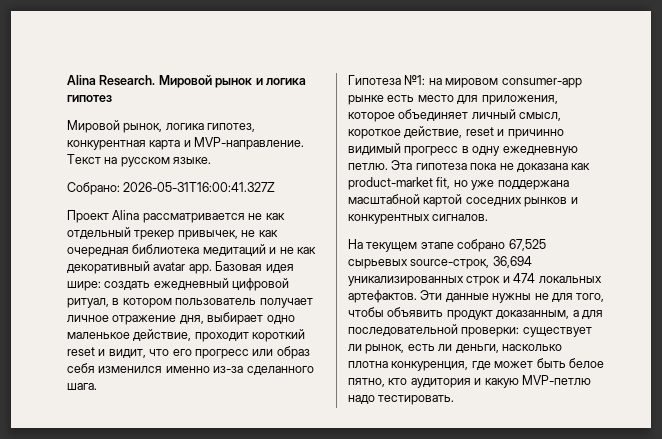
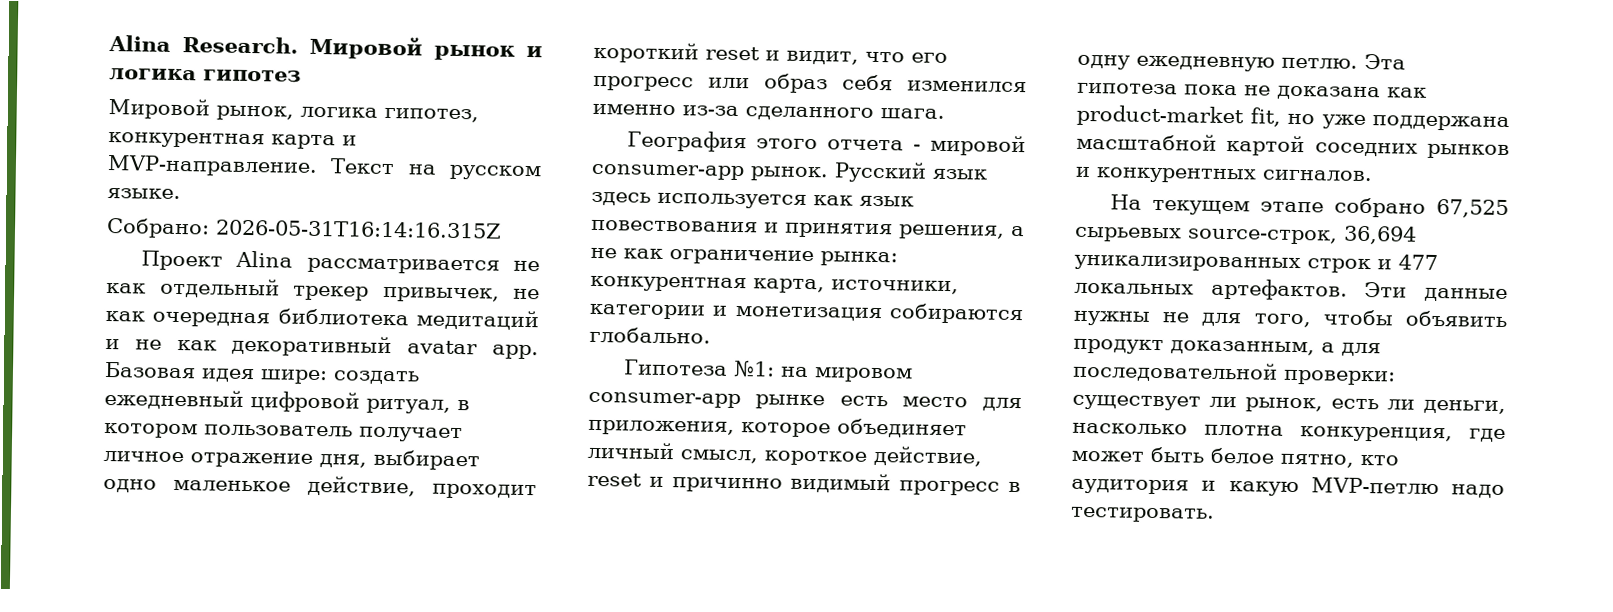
[123,182,276,192] 2026-05-31T16:00:41.327Z -> [215,219,502,239] 2026-05-31T16:14:16.315Z
(97, 386) none -> [627,130,1026,157] [591,161,987,183] [591,191,914,209] [591,219,1025,240] [590,247,898,267] [590,275,959,295] [589,303,1024,325] [589,326,711,344] // География этого отчета - мировой consumer-app рынок. Русский язык здесь используется как язык повествования и принятия решения, а не как ограничение рынка: конкурентная карта, источники, категории и монетизация собираются глобально.
[513,273,536,283] 474 -> [1398,254,1438,271] 477

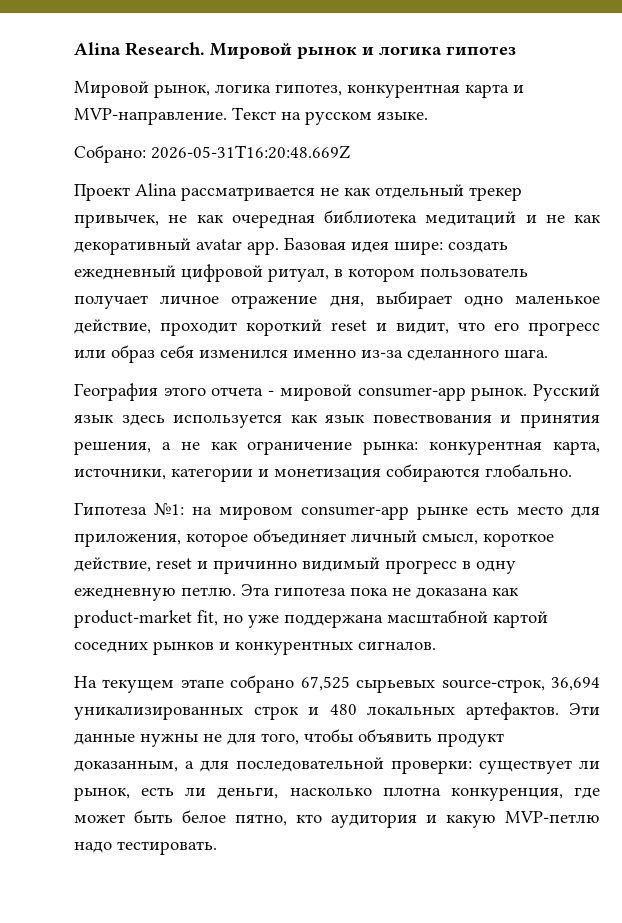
[215,219,502,239] 2026-05-31T16:14:16.315Z -> [151,145,350,159] 2026-05-31T16:20:48.669Z
[1398,254,1438,271] 477 -> [329,704,357,715] 480

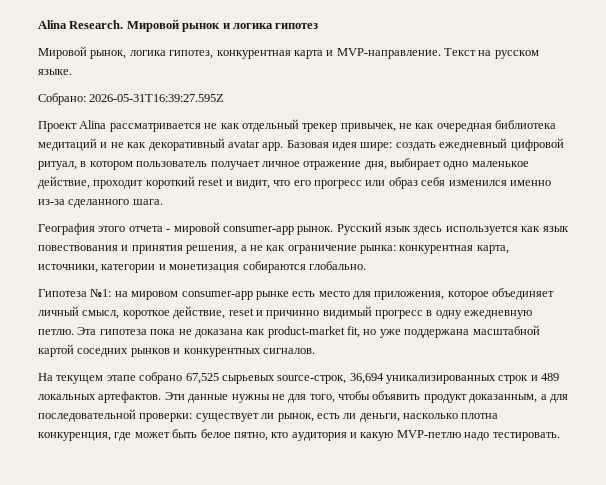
[151,145,350,159] 2026-05-31T16:20:48.669Z -> [89,94,225,102] 2026-05-31T16:39:27.595Z
[329,704,357,715] 480 -> [541,373,560,381] 489

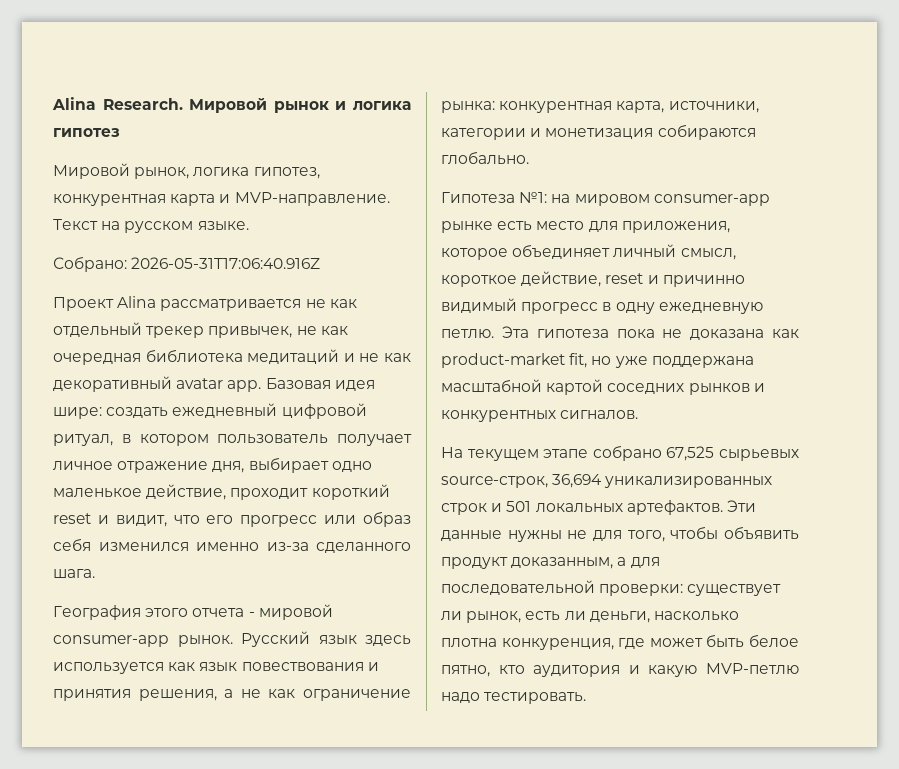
[89,94,225,102] 2026-05-31T16:39:27.595Z -> [131,257,321,269] 2026-05-31T17:06:40.916Z
[541,373,560,381] 489 -> [506,501,532,512] 501

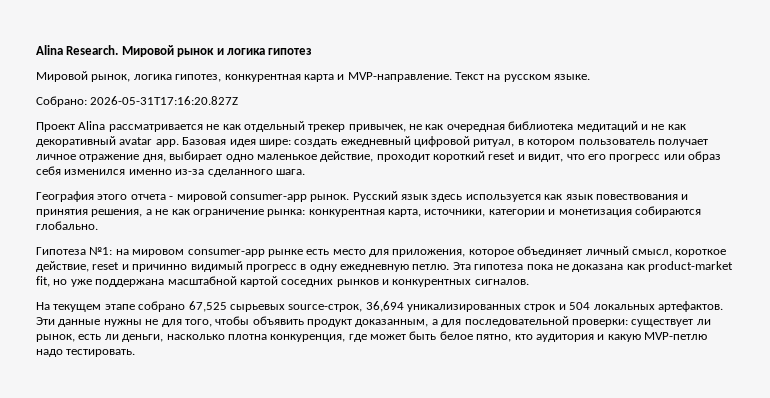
[131,257,321,269] 2026-05-31T17:06:40.916Z -> [90,96,239,105] 2026-05-31T17:16:20.827Z
[506,501,532,512] 501 -> [569,302,591,310] 504

